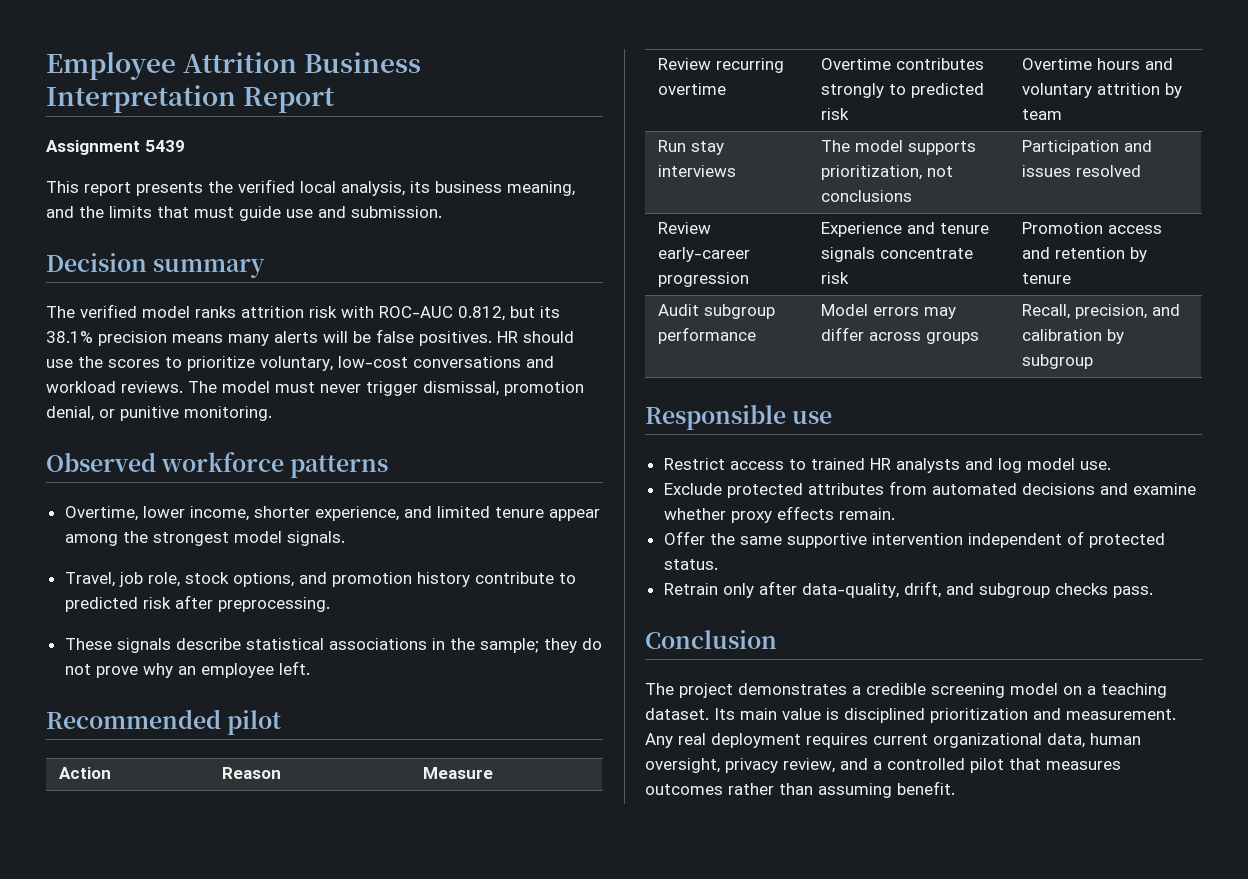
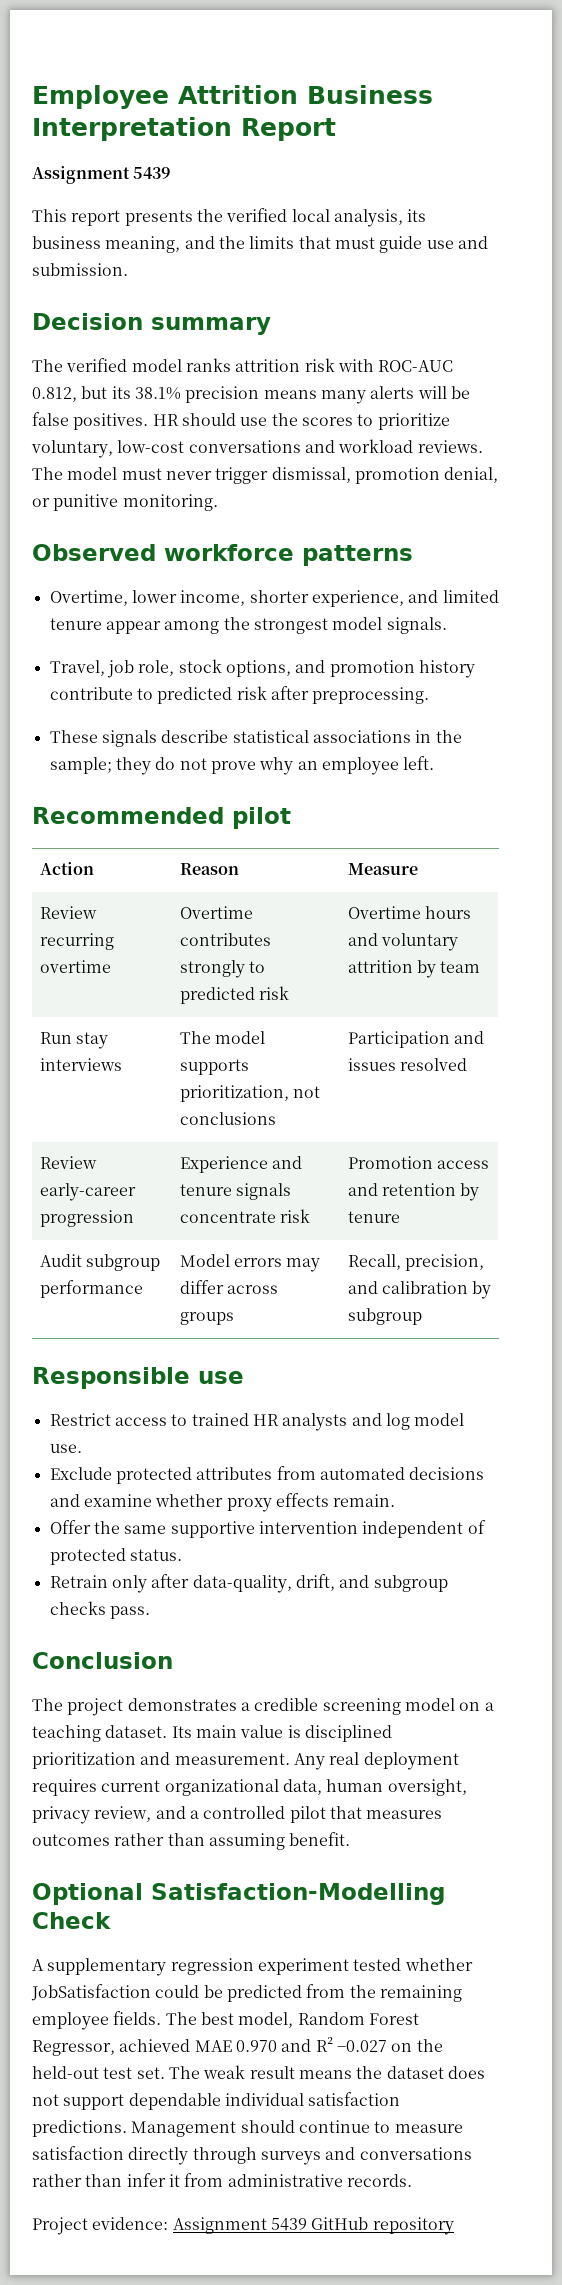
(955, 788) none -> [32,1883,445,1905] [32,1912,111,1929] [32,1958,473,1976] [31,1984,462,2002] [32,2011,419,2030] [32,2037,443,2056] [32,2065,485,2079] [32,2092,401,2110] [32,2120,463,2137] [32,2146,472,2165] [32,2173,412,2187] [32,2217,454,2235] // Optional Satisfaction-Modelling Check // A supplementary regression experiment tested whether JobSatisfaction could be predicted from the remaining employee fields. The best model, Random Forest Regressor, achieved MAE 0.970 and R² −0.027 on the held-out test set. The weak result means the dataset does not support dependable individual satisfaction predictions. Management should continue to measure satisfaction directly through surveys and conversations rather than infer it from administrative records. // Project evidence: Assignment 5439 GitHub repository

